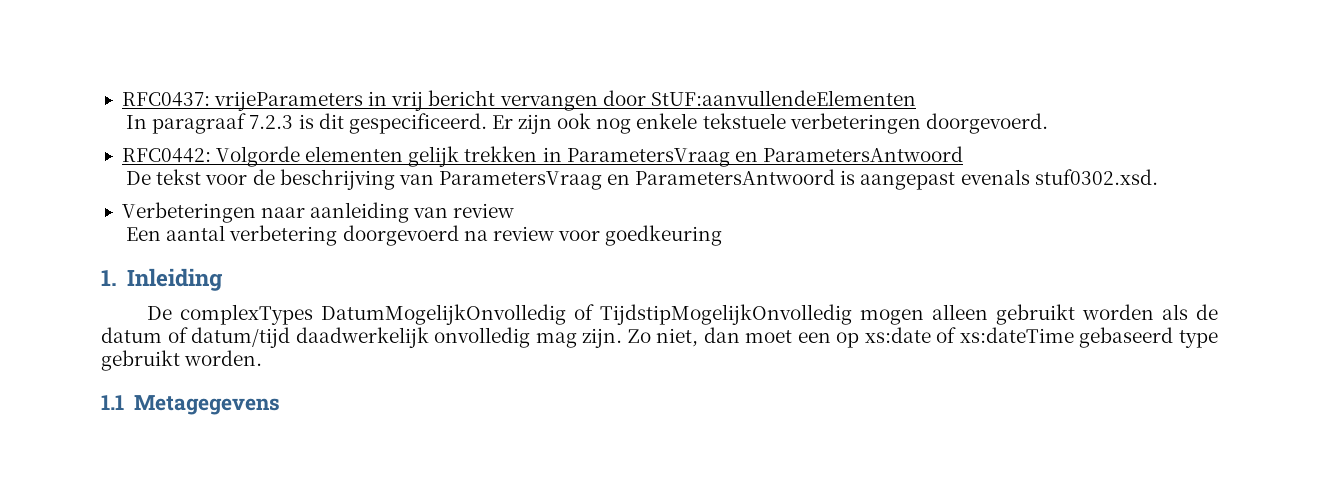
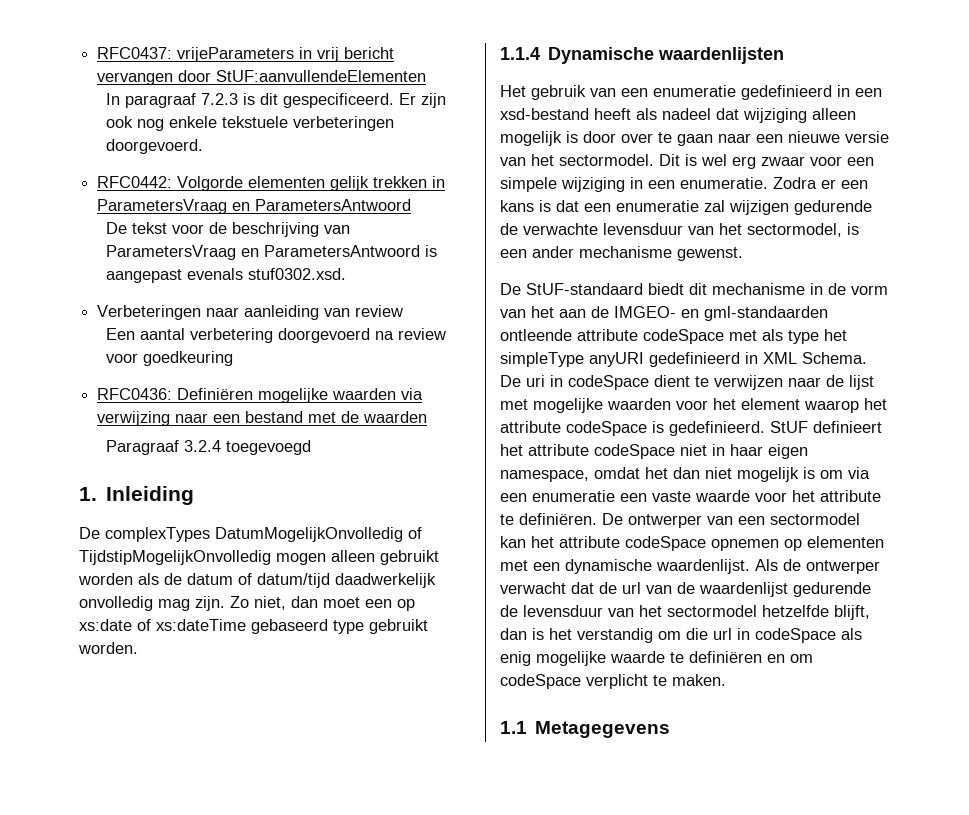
(723, 235) none -> [97,388,424,403] [97,411,428,426] [105,440,311,455] // RFC0436: Definiëren mogelijke waarden via verwijzing naar een bestand met de waarden // Paragraaf 3.2.4 toegevoegd
(263, 358) none -> [500,47,785,64] [500,85,882,100] [500,108,856,123] [500,131,889,146] [500,154,874,169] [500,177,868,192] [500,200,872,215] [500,223,859,237] [500,246,743,261] [500,283,888,295] [500,306,828,321] [500,329,847,344] [500,352,867,367] [500,375,874,390] [500,398,887,413] [500,421,882,436] [500,444,808,459] [500,467,870,482] [500,490,881,502] [500,513,860,528] [500,536,884,551] [500,559,880,574] [500,582,871,597] [500,605,870,620] [500,628,862,643] [500,651,813,666] [500,674,726,689] // 1.1.4 Dynamische waardenlijsten // Het gebruik van een enumeratie gedefinieerd in een xsd-bestand heeft als nadeel dat wijziging alleen mogelijk is door over te gaan naar een nieuwe versie van het sectormodel. Dit is wel erg zwaar voor een simpele wijziging in een enumeratie. Zodra er een kans is dat een enumeratie zal wijzigen gedurende de verwachte levensduur van het sectormodel, is een ander mechanisme gewenst. // De StUF-standaard biedt dit mechanisme in de vorm van het aan de IMGEO- en gml-standaarden ontleende attribute codeSpace met als type het simpleType anyURI gedefinieerd in XML Schema. De uri in codeSpace dient te verwijzen naar de lijst met mogelijke waarden voor het element waarop het attribute codeSpace is gedefinieerd. StUF definieert het attribute codeSpace niet in haar eigen namespace, omdat het dan niet mogelijk is om via een enumeratie een vaste waarde voor het attribute te definiëren. De ontwerper van een sectormodel kan het attribute codeSpace opnemen op elementen met een dynamische waardenlijst. Als de ontwerper verwacht dat de url van de waardenlijst gedurende de levensduur van het sectormodel hetzelfde blijft, dan is het verstandig om die url in codeSpace als enig mogelijke waarde te definiëren en om codeSpace verplicht te maken.

